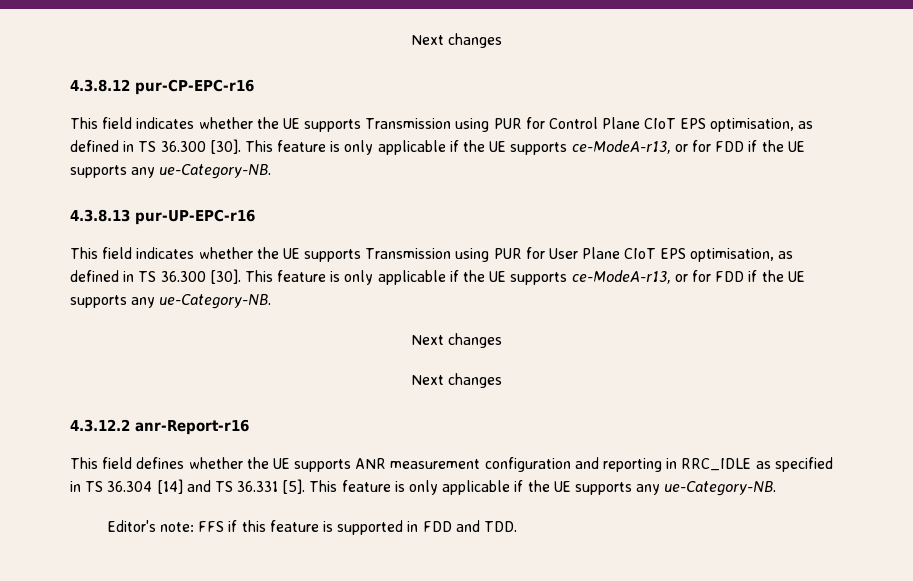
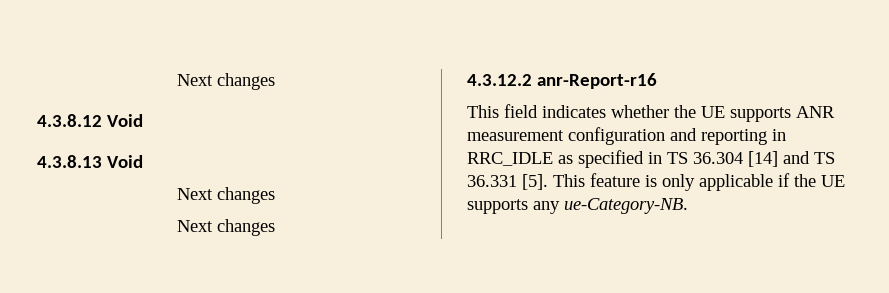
[135,79,254,95] [70,117,813,132] [70,139,805,155] [70,164,272,179] [70,209,255,225] [70,247,793,262] [70,269,805,285] [70,294,272,309] pur-CP-EPC-r16 // This field indicates whether the UE supports Transmission using PUR for Control Plane CIoT EPS optimisation, as defined in TS 36.300 [30]. This feature is only applicable if the UE supports ce-ModeA-r13, or for FDD if the UE supports any ue-Category-NB. // 4.3.8.13 pur-UP-EPC-r16 // This field indicates whether the UE supports Transmission using PUR for User Plane CIoT EPS optimisation, as defined in TS 36.300 [30]. This feature is only applicable if the UE supports ce-ModeA-r13, or for FDD if the UE supports any ue-Category-NB. -> [106,114,143,127] [37,155,143,168] Void // 4.3.8.13 Void
[136,457,185,469] defines -> [542,105,606,118] indicates
[107,520,517,535] // Editor's note: FFS if this feature is supported in FDD and TDD. -> (688, 206) none

